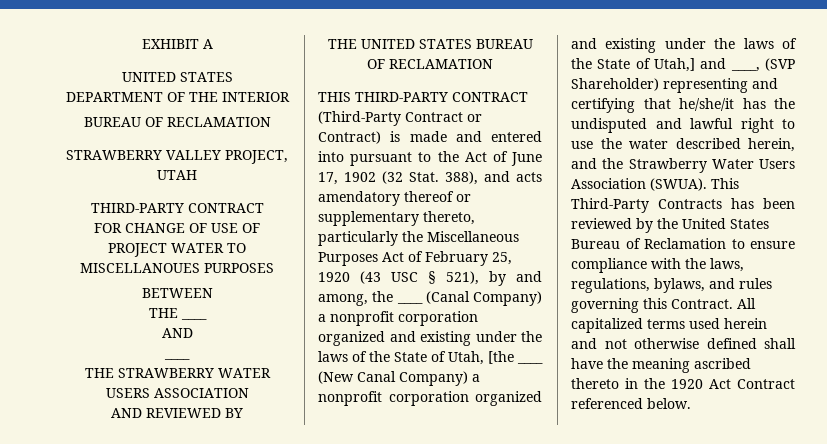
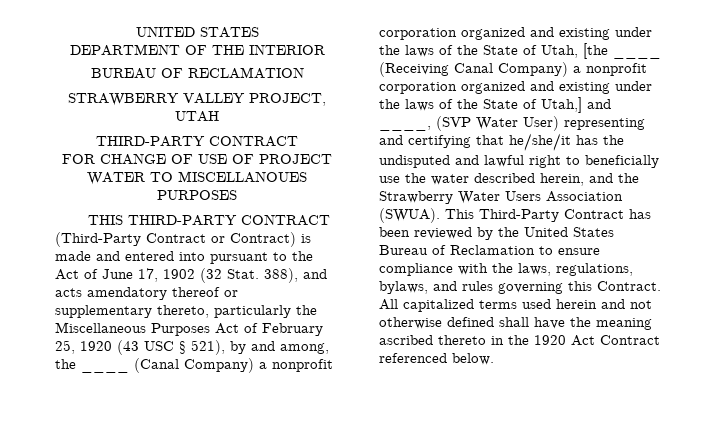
[141,39,213,49] EXHIBIT A // -> (135, 31) none
[141,288,213,298] [148,308,178,318] [180,318,207,320] [161,328,193,338] [164,358,190,360] [84,368,271,378] [105,388,249,398] [111,408,243,418] [327,39,533,49] [367,59,493,69] // BETWEEN // THE ____ // AND // ____ // THE STRAWBERRY WATER USERS ASSOCIATION // AND REVIEWED BY // THE UNITED STATES BUREAU OF RECLAMATION -> (237, 195) none
[318,371,354,384] (New -> [379,62,449,77] (Receiving
[571,78,659,91] Shareholder) -> [476,116,559,131] Water User)
(795, 124) none -> [585,155,659,168] beneficially
[658,199,722,209] Contracts -> [564,209,624,219] Contract

